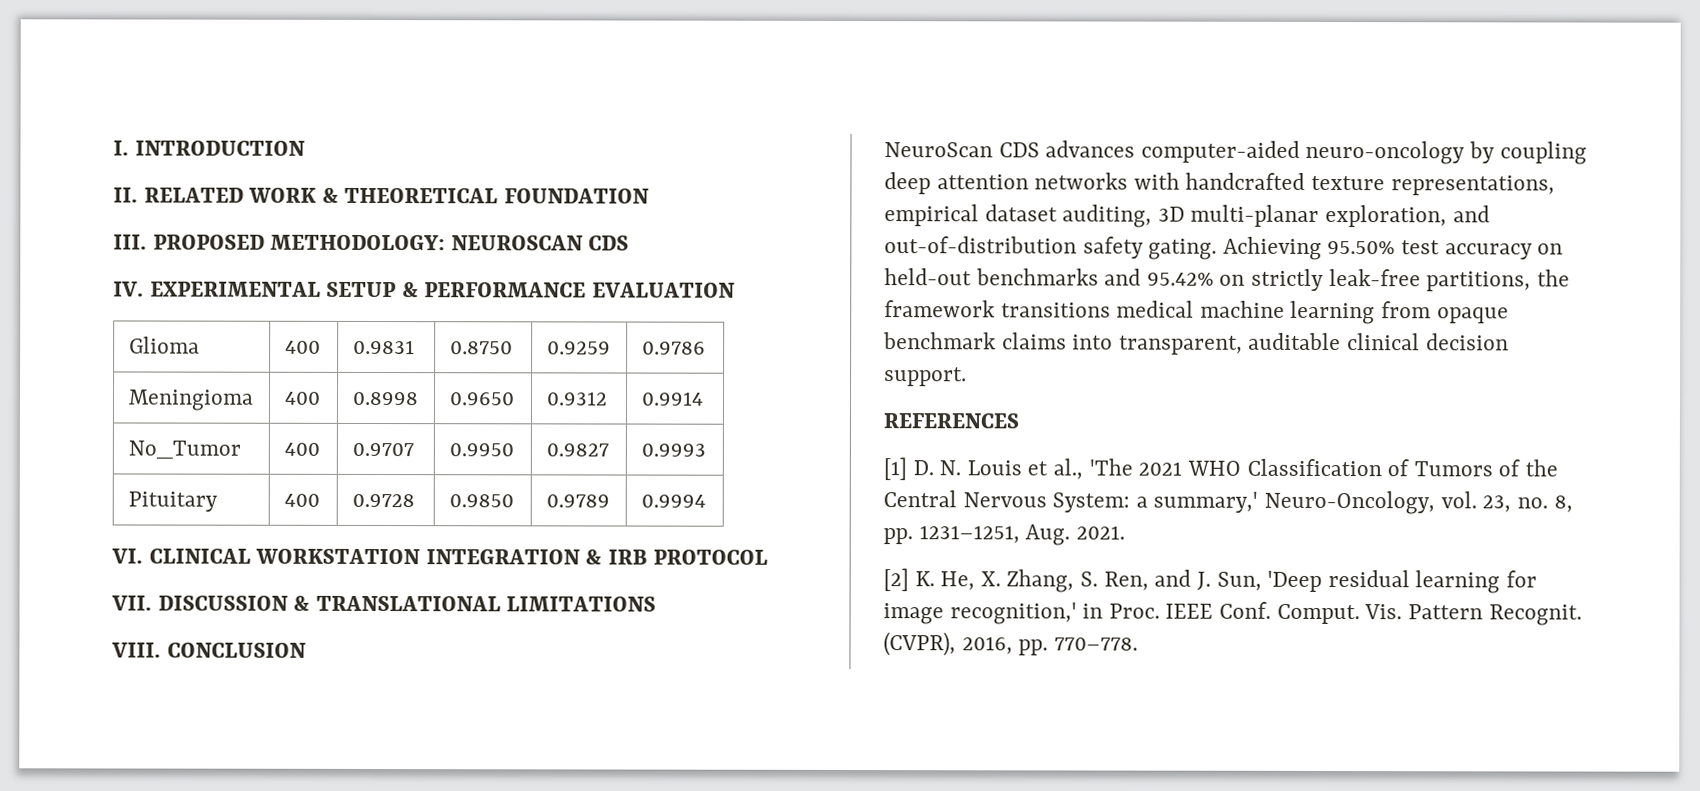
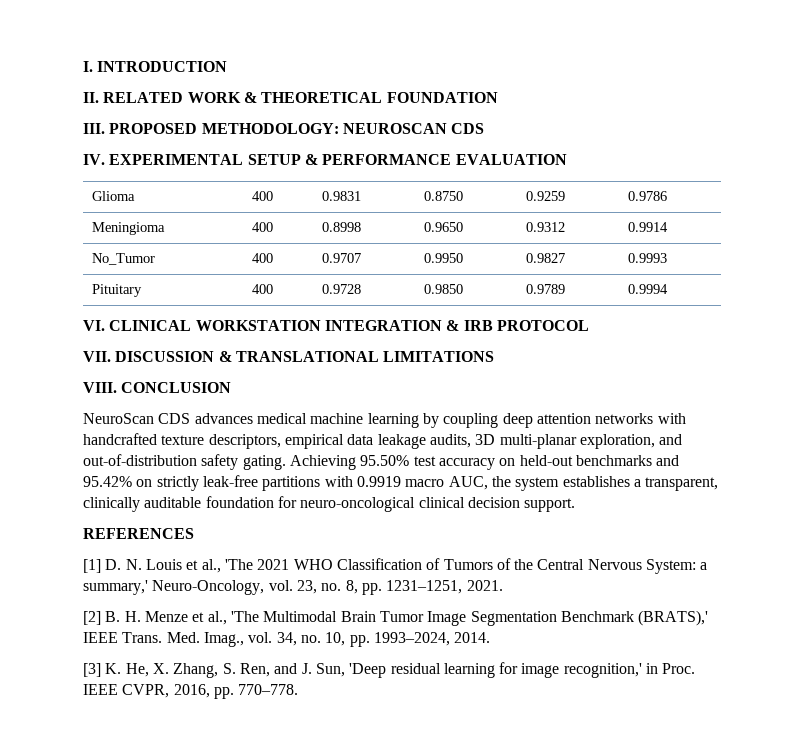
[1140,140,1466,165] computer-aided neuro-oncology -> [256,413,419,428] medical machine learning
[1390,175,1555,196] [884,204,1153,228] representations, empirical dataset auditing, -> [208,434,471,449] descriptors, empirical data leakage audits,
[1426,269,1570,292] [884,300,1509,325] [883,332,1342,355] partitions, the framework transitions medical machine learning from opaque benchmark claims into transparent, auditable -> [262,476,719,491] [83,496,416,512] partitions with 0.9919 macro AUC, the system establishes a transparent, clinically auditable foundation for neuro-oncological
[1025,524,1071,546] Aug. -> (463, 587) none
(909, 580) none -> [105,610,709,626] [83,632,491,647] [83,663,101,677] B. H. Menze et al., 'The Multimodal Brain Tumor Image Segmentation Benchmark (BRATS),' IEEE Trans. Med. Imag., vol. 34, no. 10, pp. 1993–2024, 2014. // [3]
[1219,601,1582,626] [883,632,956,657] Conf. Comput. Vis. Pattern Recognit. (CVPR), -> [122,684,170,698] CVPR,

